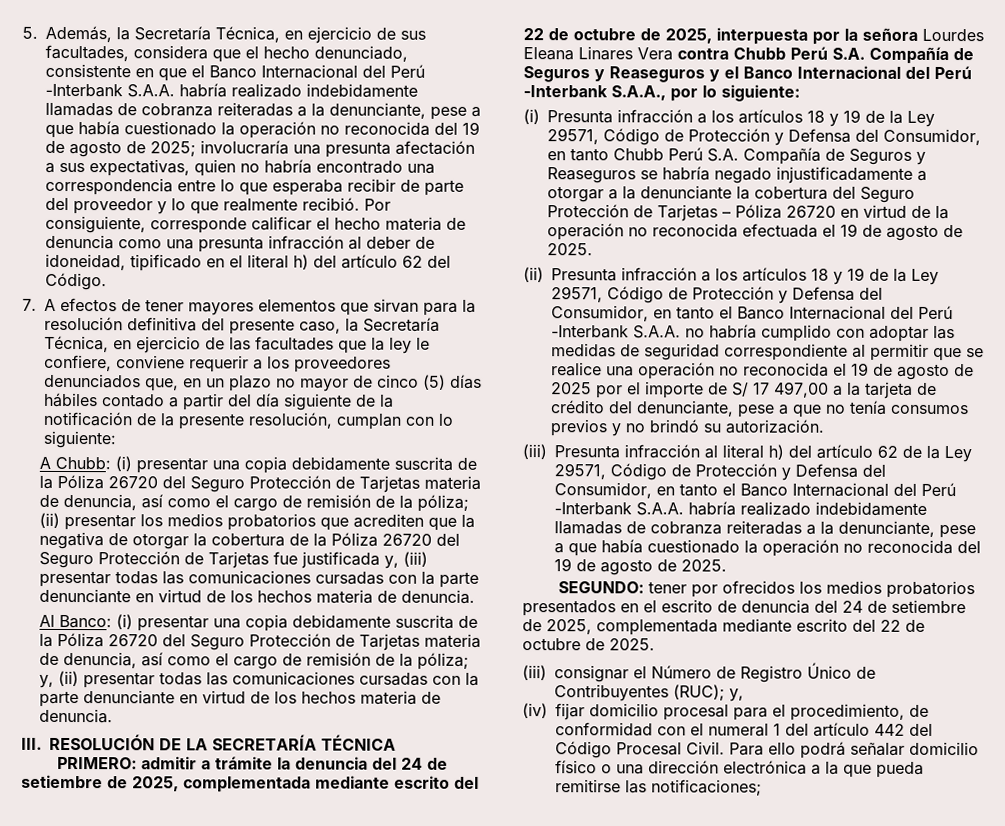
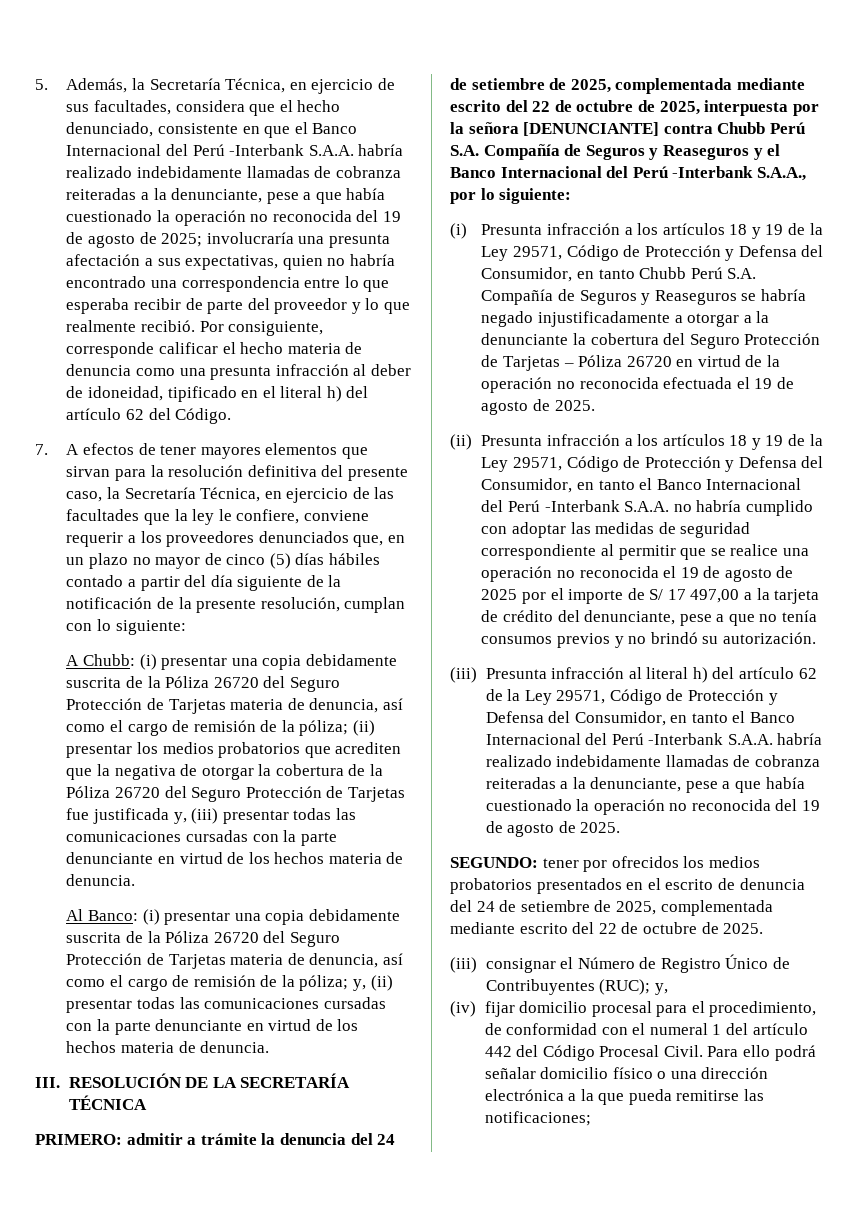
[922,28,984,42] [523,46,673,61] Lourdes Eleana Linares Vera -> [523,122,660,136] [DENUNCIANTE]

